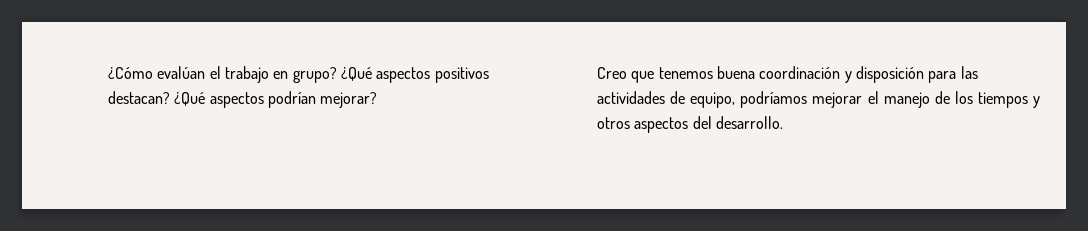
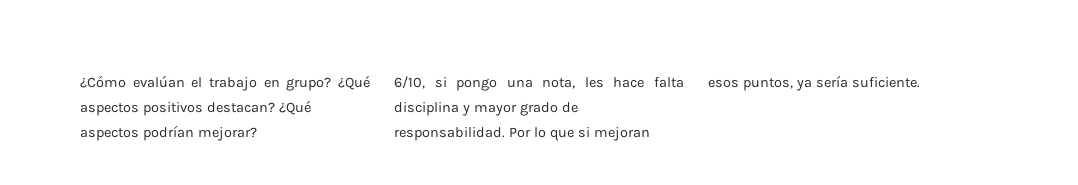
[597,66,978,83] [597,91,1040,108] [597,116,783,133] Creo que tenemos buena coordinación y disposición para las actividades de equipo, podríamos mejorar el manejo de los tiempos y otros aspectos del desarrollo. -> [394,76,684,91] [394,102,578,116] [394,127,650,141] [708,75,920,91] 6/10, si pongo una nota, les hace falta disciplina y mayor grado de responsabilidad. Por lo que si mejoran esos puntos, ya sería suficiente.

